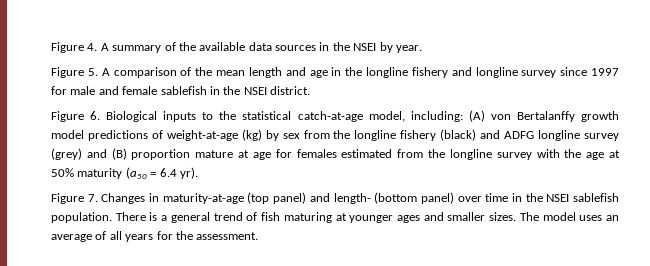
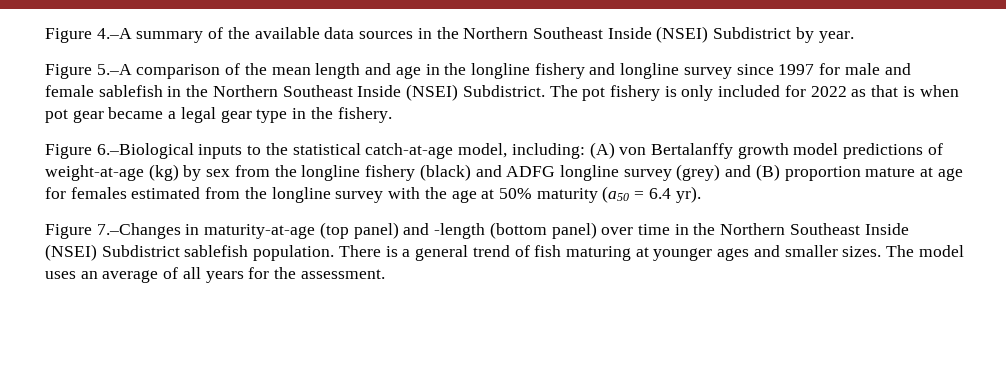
[51,42,109,53] Figure 4. A -> [45,28,132,43] Figure 4.–A
[353,43,377,51] NSEI -> [463,26,792,43] Northern Southeast Inside (NSEI) Subdistrict
[87,68,110,76] 5. A -> [96,64,132,75] 5.–A
[243,86,310,95] [51,111,158,122] NSEI district. // Figure 6. Biological -> [212,84,959,101] [45,107,392,123] [45,143,194,159] Northern Southeast Inside (NSEI) Subdistrict. The pot fishery is only included for 2022 as that is when pot gear became a legal gear type in the fishery. // Figure 6.–Biological
[87,193,146,204] 7. Changes -> [96,223,181,239] 7.–Changes
[333,193,371,204] length- -> [434,223,486,239] -length
[546,194,570,202] NSEI -> [720,223,909,235] [45,244,180,261] Northern Southeast Inside (NSEI) Subdistrict

